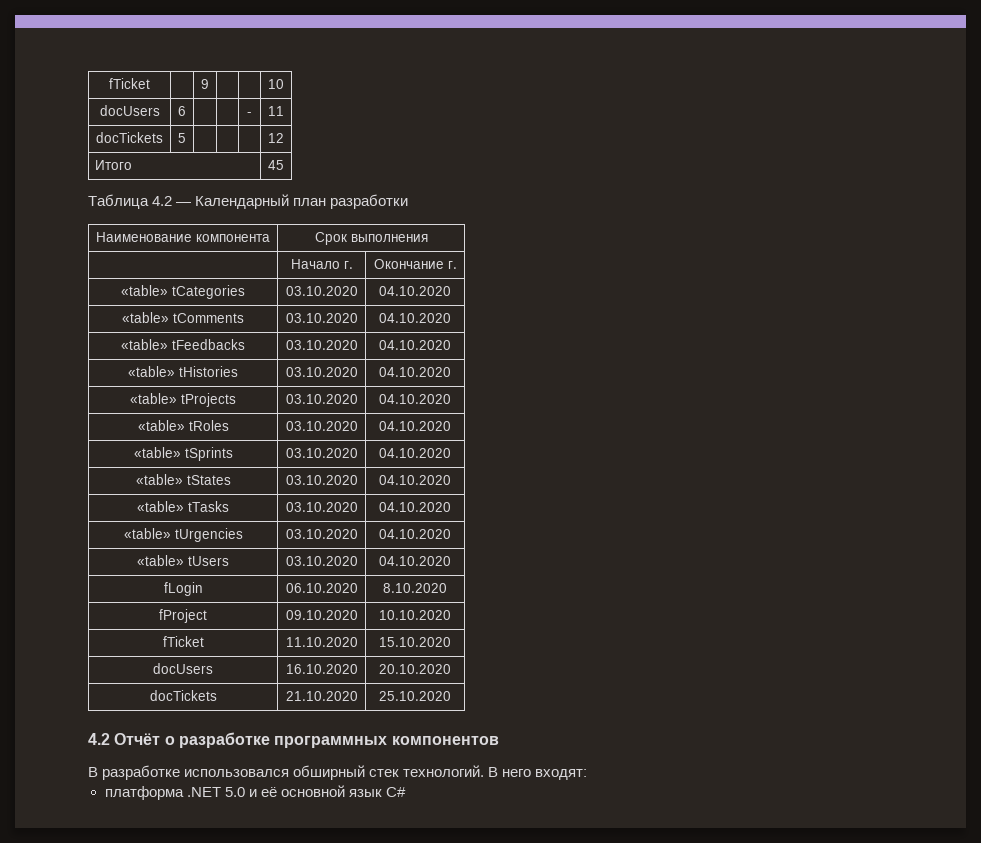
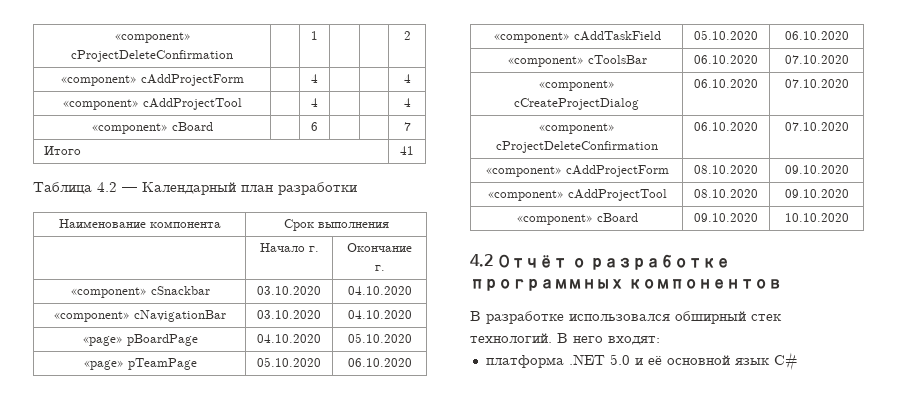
[109,78,150,89] [201,79,209,89] [268,79,284,89] [99,105,160,116] [178,106,186,116] [247,112,252,116] [268,106,284,116] [96,132,163,143] [178,133,186,143] [268,133,284,143] fTicket | | 9 | | | 10 // docUsers | 6 | | | - | 11 // docTickets | 5 | | | | 12 -> [113,32,191,43] [71,50,233,62] [311,31,318,40] [403,31,411,40] [60,74,244,86] [311,74,318,83] [403,74,411,83] [62,98,242,110] [311,98,318,107] [403,98,411,107] [91,122,213,134] [311,122,318,131] [403,122,411,131] «component» cProjectDeleteConfirmation | | 1 | | | 2 // «component» cAddProjectForm | | 4 | | | 4 // «component» cAddProjectTool | | 4 | | | 4 // «component» cBoard | | 6 | | | 7
[268,160,284,170] 45 -> [400,146,414,155] 41
[121,285,245,299] [285,286,358,296] [379,286,451,296] [122,312,244,323] [285,313,358,323] [379,313,451,323] [121,339,245,350] [285,340,358,350] [379,340,451,350] [128,366,238,377] [285,367,358,377] [379,367,451,377] [130,393,236,407] [285,394,358,404] [379,394,451,404] [137,420,229,431] [285,421,358,431] [379,421,451,431] [133,447,233,461] [285,448,358,458] [379,448,451,458] [135,474,231,485] [285,475,358,485] [379,475,451,485] [137,501,229,512] [285,502,358,512] [379,502,451,512] [123,528,243,542] [285,529,358,539] [379,529,451,539] [137,555,229,566] [285,556,358,566] [379,556,451,566] [163,582,203,596] [285,583,358,593] [383,583,447,593] [159,609,207,623] [285,610,358,620] [379,610,451,620] [162,636,204,647] [285,637,358,647] [379,637,451,647] [153,663,213,674] [285,664,358,674] [379,664,451,674] [149,690,217,701] [285,691,358,701] [379,691,451,701] «table» tCategories | 03.10.2020 | 04.10.2020 // «table» tComments | 03.10.2020 | 04.10.2020 // «table» tFeedbacks | 03.10.2020 | 04.10.2020 // «table» tHistories | 03.10.2020 | 04.10.2020 // «table» tProjects | 03.10.2020 | 04.10.2020 // «table» tRoles | 03.10.2020 | 04.10.2020 // «table» tSprints | 03.10.2020 | 04.10.2020 // «table» tStates | 03.10.2020 | 04.10.2020 // «table» tTasks | 03.10.2020 | 04.10.2020 // «table» tUrgencies | 03.10.2020 | 04.10.2020 // «table» tUsers | 03.10.2020 | 04.10.2020 // fLogin | 06.10.2020 | 8.10.2020 // fProject | 09.10.2020 | 10.10.2020 // fTicket | 11.10.2020 | 15.10.2020 // docUsers | 16.10.2020 | 20.10.2020 // docTickets | 21.10.2020 | 25.10.2020 -> [69,286,210,298] [257,286,321,295] [347,286,412,295] [53,310,226,322] [257,310,321,319] [347,310,412,319] [81,334,198,346] [257,334,321,343] [347,333,412,343] [82,358,197,370] [257,357,321,367] [347,358,412,367] [492,31,661,43] [694,30,758,40] [784,31,849,40] [506,55,647,67] [694,55,758,64] [784,55,849,64] [538,80,615,91] [514,98,639,110] [694,79,758,88] [784,79,849,88] [538,123,615,134] [495,141,658,153] [694,122,758,131] [784,122,849,131] [484,165,669,177] [694,165,758,174] [784,165,849,174] [486,189,667,201] [694,189,758,198] [784,189,849,198] [515,213,638,225] [694,213,758,222] [784,213,849,222] «component» cSnackbar | 03.10.2020 | 04.10.2020 // «component» cNavigationBar | 03.10.2020 | 04.10.2020 // «page» pBoardPage | 04.10.2020 | 05.10.2020 // «page» pTeamPage | 05.10.2020 | 06.10.2020 // «component» cAddTaskField | 05.10.2020 | 06.10.2020 // «component» cToolsBar | 06.10.2020 | 07.10.2020 // «component» cCreateProjectDialog | 06.10.2020 | 07.10.2020 // «component» cProjectDeleteConfirmation | 06.10.2020 | 07.10.2020 // «component» cAddProjectForm | 08.10.2020 | 09.10.2020 // «component» cAddProjectTool | 08.10.2020 | 09.10.2020 // «component» cBoard | 09.10.2020 | 10.10.2020

